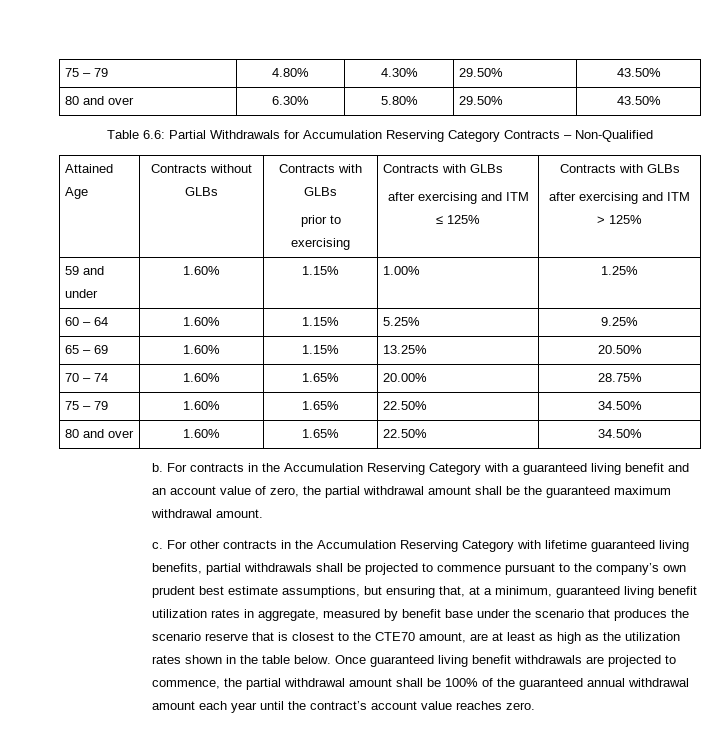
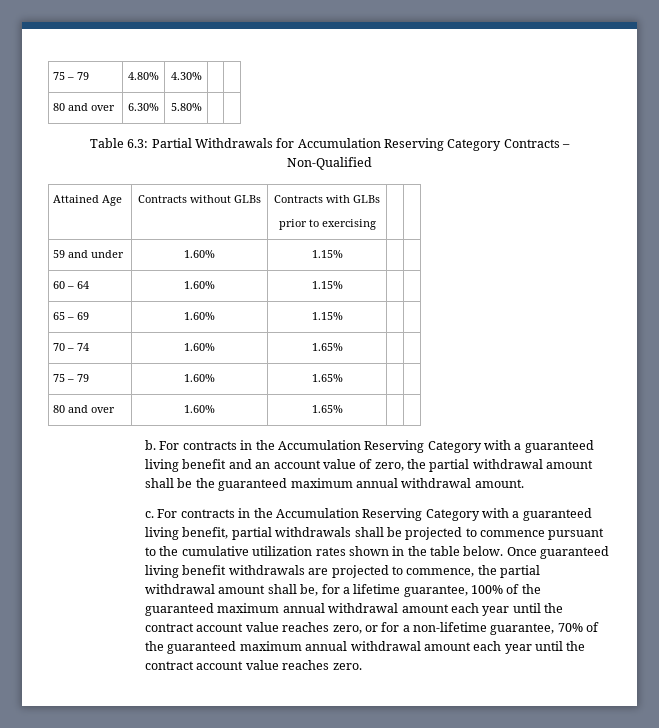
[459,68,504,77] [616,68,661,77] 29.50% | 43.50% -> (202, 76) |
[459,96,504,105] [616,96,661,105] 29.50% | 43.50% -> (202, 107) |
[143,130,165,139] 6.6: -> [127,139,149,148] 6.3:
[383,164,504,173] [387,192,529,204] [436,215,480,224] [559,164,680,173] [549,192,690,204] [597,215,642,224] Contracts with GLBs // after exercising and ITM ≤ 125% | Contracts with GLBs // after exercising and ITM > 125% -> (376, 224) |
[383,266,421,275] [601,266,638,275] 1.00% | 1.25% -> (343, 254) |
[383,317,421,326] [601,317,638,326] 5.25% | 9.25% -> (343, 285) |
[383,345,428,354] [597,345,642,354] 13.25% | 20.50% -> (343, 316) |
[383,373,428,382] [597,373,642,382] 20.00% | 28.75% -> (343, 347) |
[383,401,428,410] [597,401,642,410] 22.50% | 34.50% -> (343, 378) |
[383,429,428,438] [597,429,642,438] 22.50% | 34.50% -> (343, 409) |
(671, 490) none -> [355,478,398,488] annual
[189,540,689,552] [151,563,202,574] other contracts in the Accumulation Reserving Category with lifetime guaranteed living benefits, -> [180,508,592,521] [145,527,229,540] contracts in the Accumulation Reserving Category with a guaranteed living benefit,
[595,563,686,575] [151,586,697,598] [151,609,689,621] [151,632,621,644] company’s own prudent best estimate assumptions, but ensuring that, at a minimum, guaranteed living benefit utilization rates in aggregate, measured by benefit base under the scenario that produces the scenario reserve that is closest to the CTE70 amount, are at least as high as the -> [181,546,249,556] cumulative
[426,678,441,687] be -> [300,584,468,597] be, for a lifetime guarantee,
[586,678,689,687] [151,701,367,713] annual withdrawal amount each year until the contract’s -> [217,603,564,616] [145,622,600,635] [145,641,586,654] [145,661,195,670] maximum annual withdrawal amount each year until the contract account value reaches zero, or for a non-lifetime guarantee, 70% of the guaranteed maximum annual withdrawal amount each year until the contract

